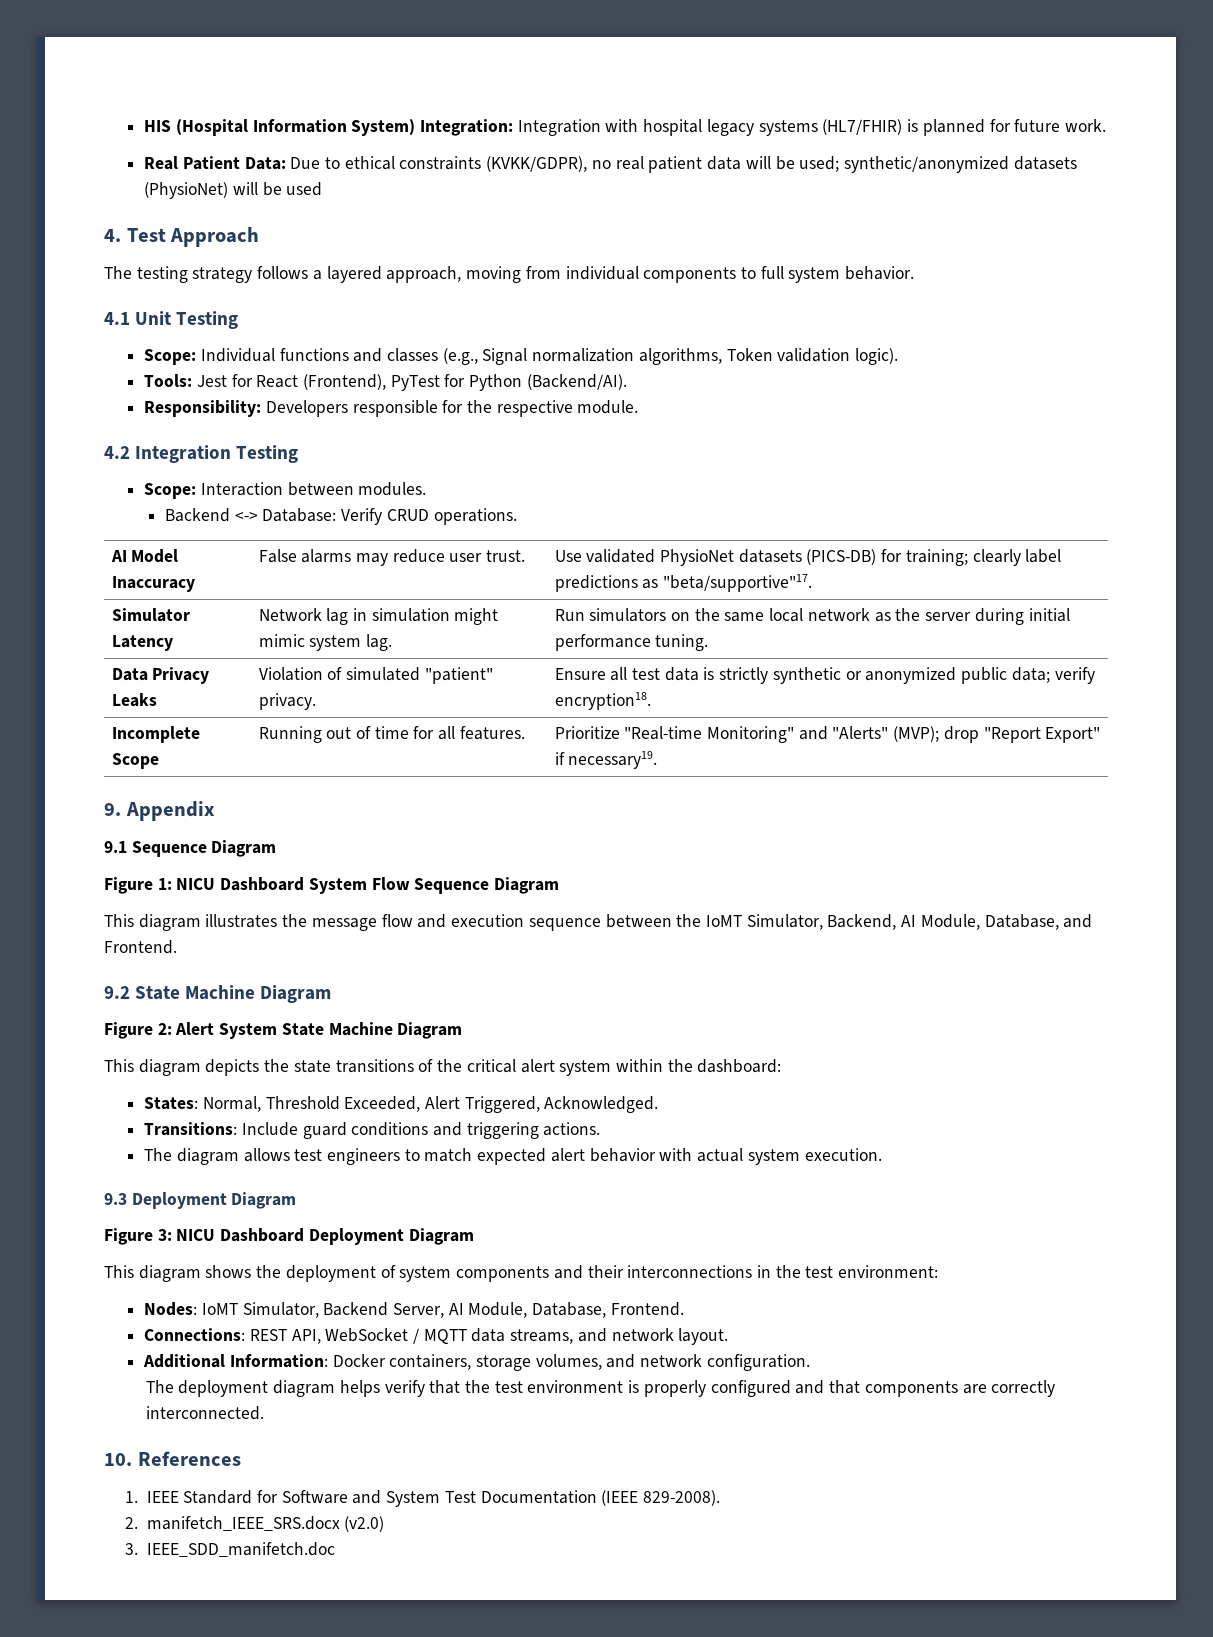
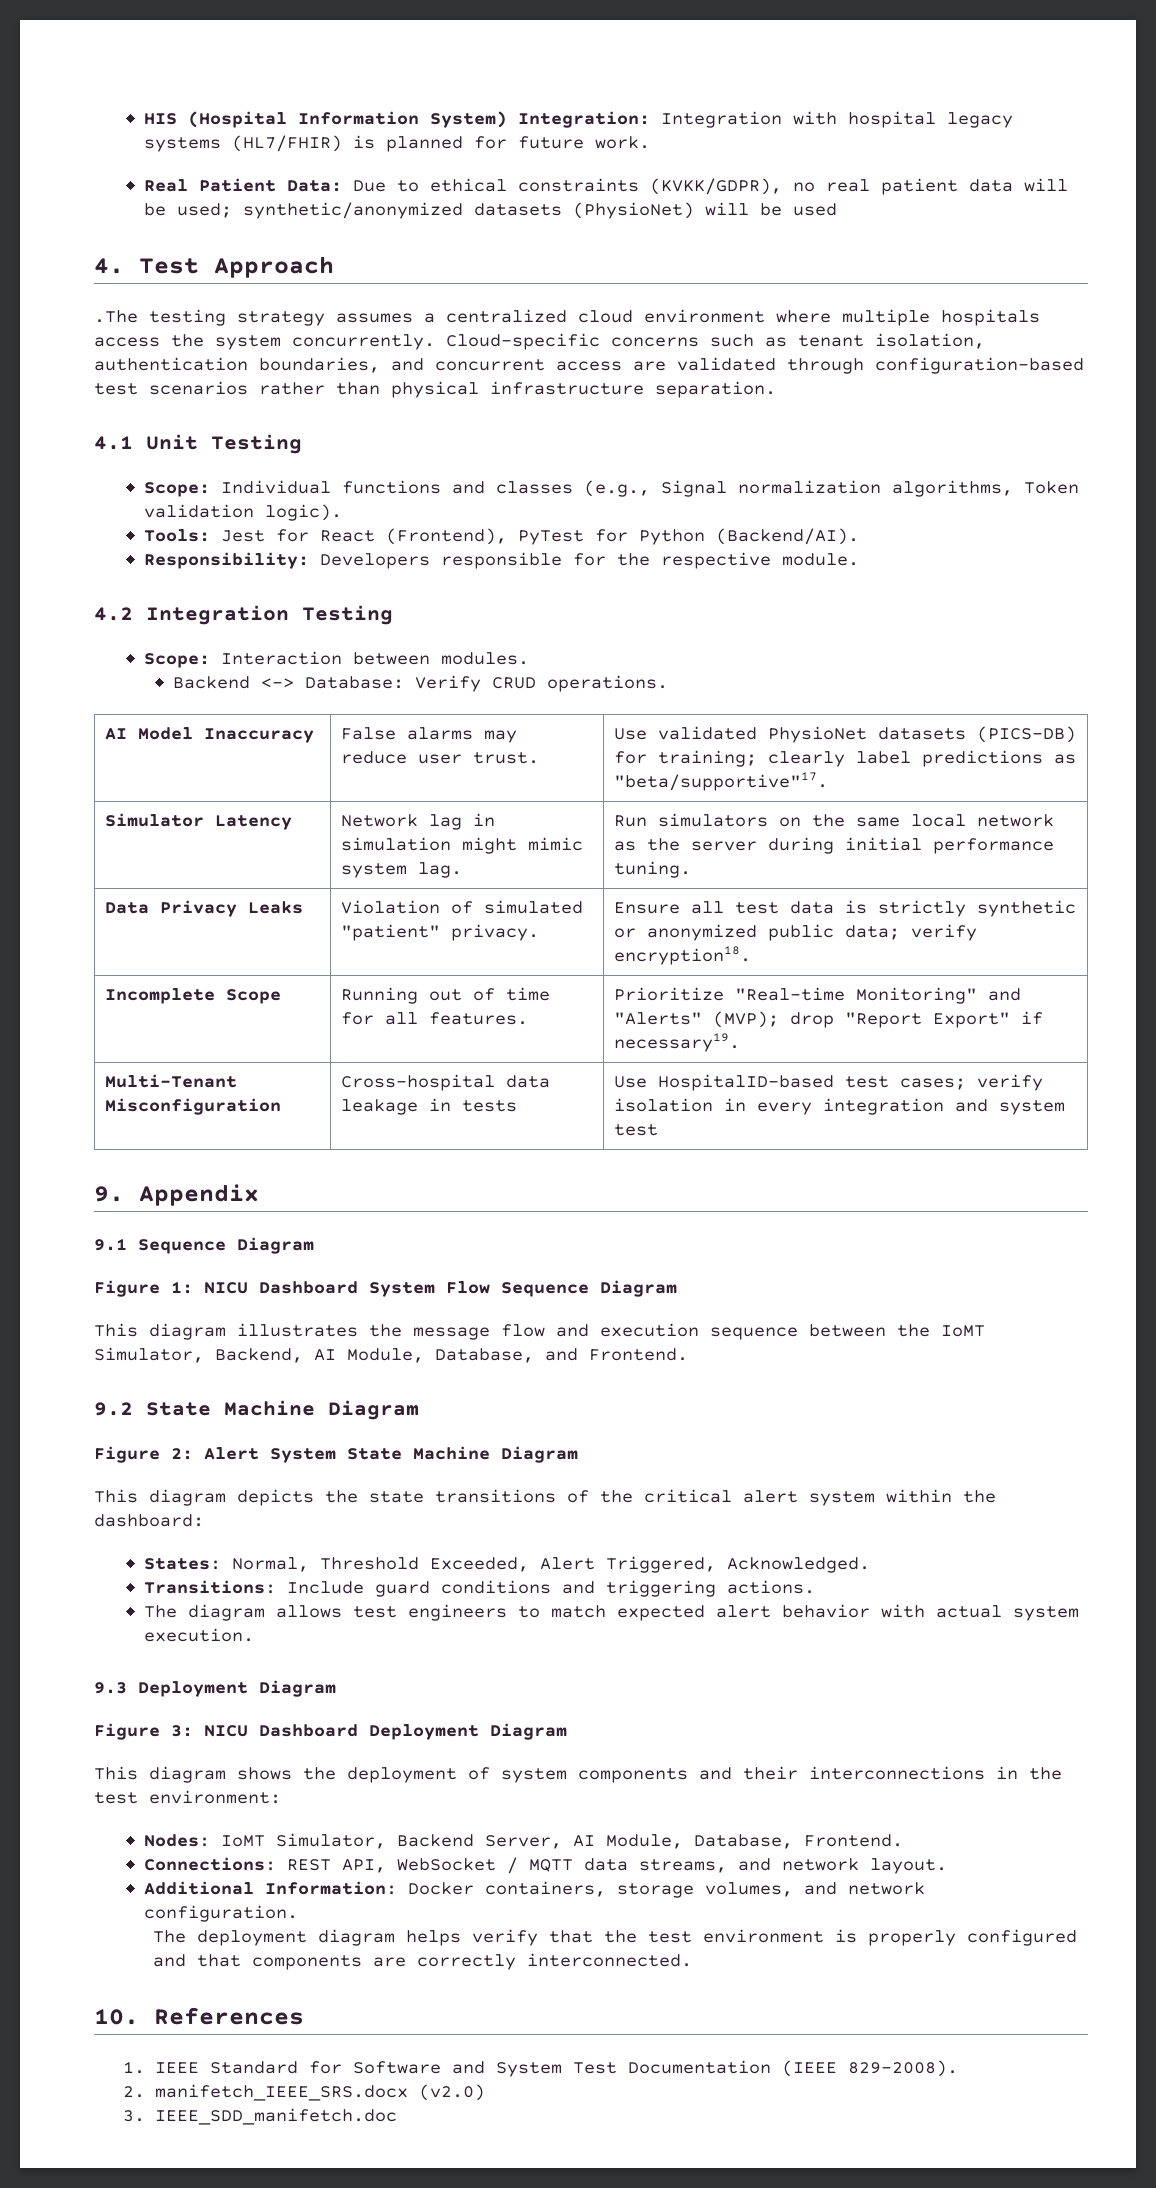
[104,266,132,279] The -> [94,310,138,323] .The
[257,266,915,283] follows a layered approach, moving from individual components to full system behavior. -> [336,309,1040,326] [94,333,985,350] [94,357,1084,374] [94,381,776,398] assumes a centralized cloud environment where multiple hospitals access the system concurrently. Cloud-specific concerns such as tenant isolation, authentication boundaries, and concurrent access are validated through configuration-based test scenarios rather than physical infrastructure separation.
(658, 760) none -> [104,1074,237,1088] [104,1098,281,1115] [340,1074,550,1091] [340,1098,517,1115] [613,1074,1043,1091] [613,1098,1065,1115] [613,1124,658,1136] // Multi-Tenant Misconfiguration | Cross-hospital data leakage in tests | Use HospitalID-based test cases; verify isolation in every integration and system test

